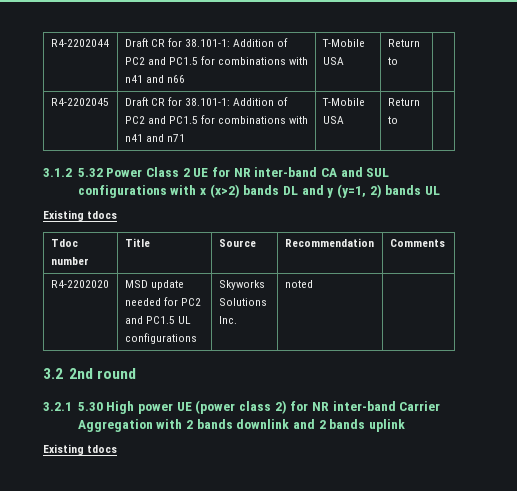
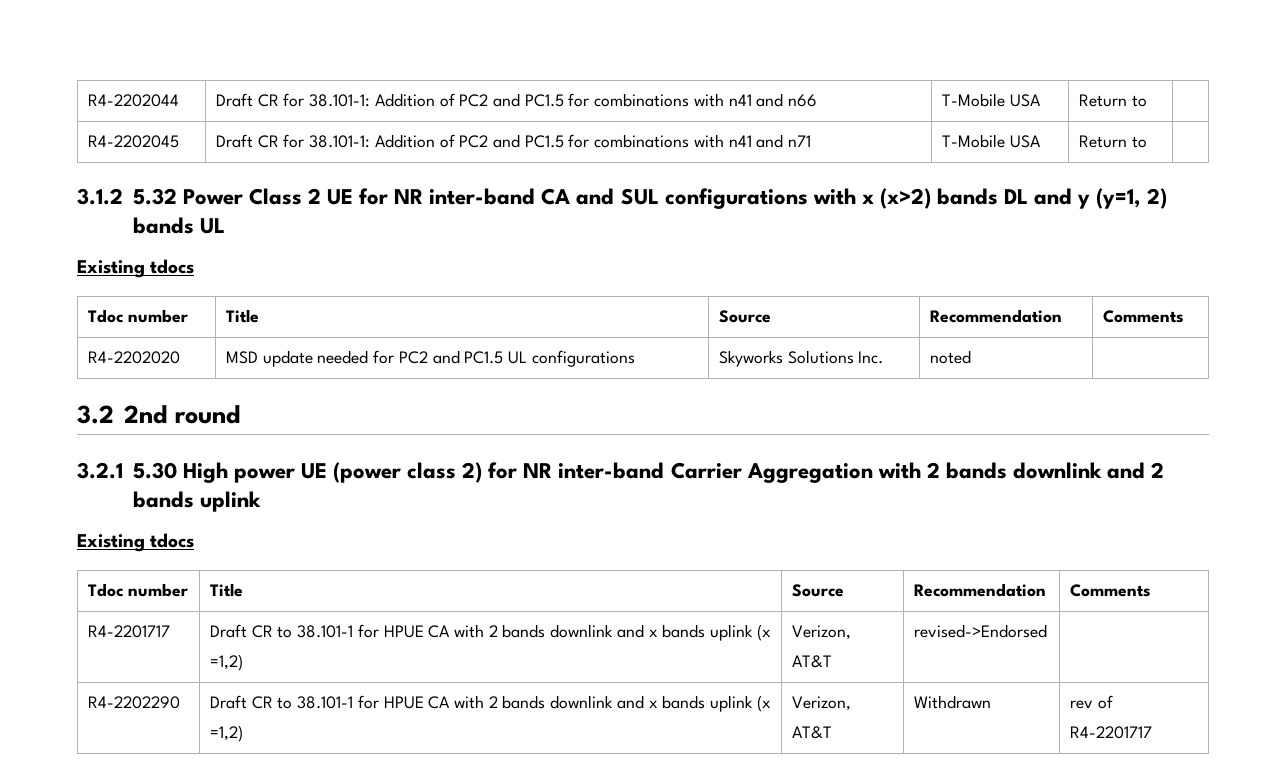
(118, 449) none -> [87,583,188,597] [209,583,243,597] [791,584,844,597] [913,583,1046,597] [1069,584,1151,597] [87,625,170,638] [209,624,771,641] [209,654,243,671] [791,625,851,640] [791,655,832,668] [913,624,1047,638] [87,696,180,709] [209,695,771,712] [209,725,243,742] [791,696,851,711] [791,726,832,739] [913,695,991,709] [1069,695,1113,709] [1069,726,1152,739] // Tdoc number | Title | Source | Recommendation | Comments // R4-2201717 | Draft CR to 38.101-1 for HPUE CA with 2 bands downlink and x bands uplink (x =1,2) | Verizon, AT&T | revised->Endorsed | // R4-2202290 | Draft CR to 38.101-1 for HPUE CA with 2 bands downlink and x bands uplink (x =1,2) | Verizon, AT&T | Withdrawn | rev of R4-2201717

